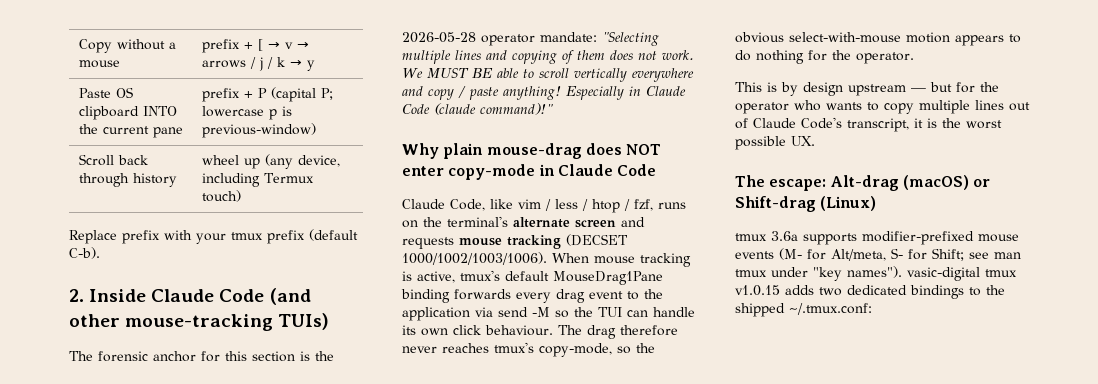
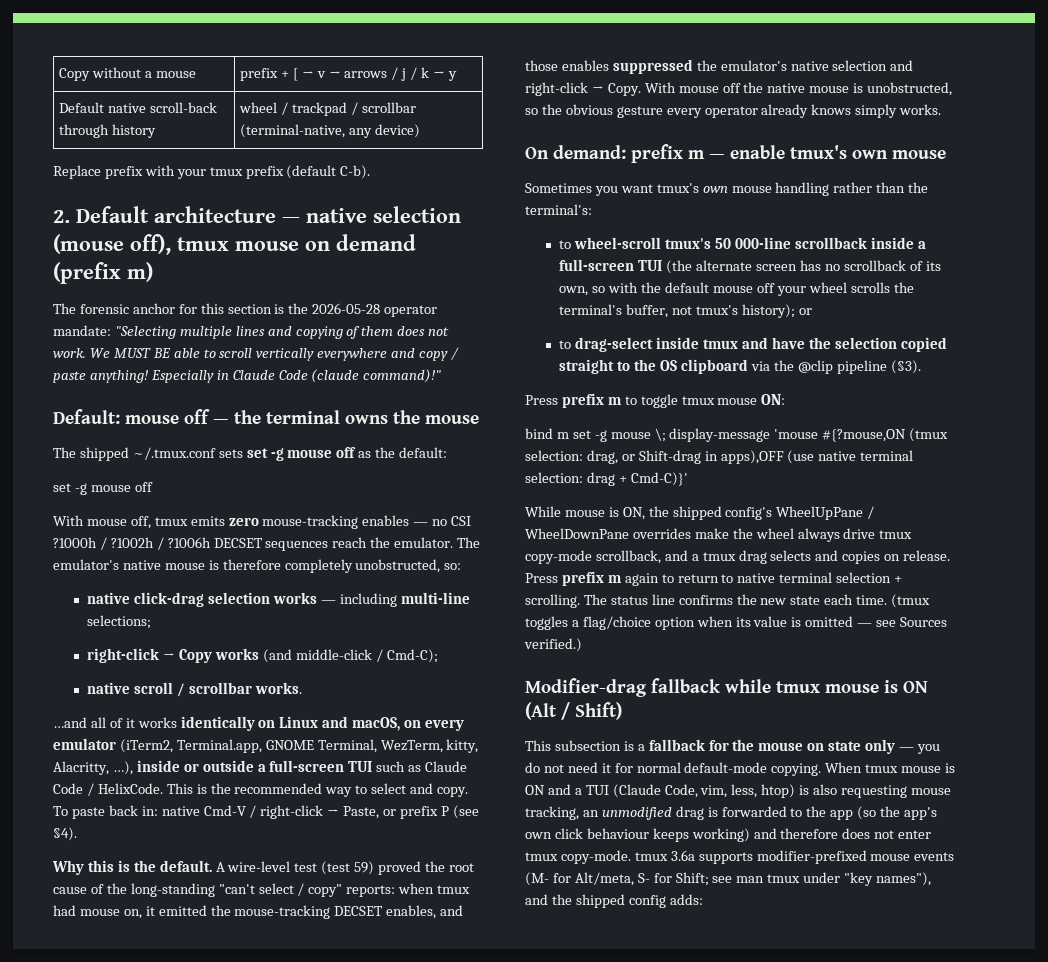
[78,87,133,98] [78,106,177,120] [78,124,183,138] [201,87,333,102] [201,106,292,120] [201,123,316,138] [78,154,148,166] [78,173,177,187] [201,154,340,169] [201,173,314,187] [201,190,241,202] Paste OS clipboard INTO the current pane | prefix + P (capital P; lowercase p is previous-window) // Scroll back through history | wheel up (any device, including Termux touch) -> [58,102,217,113] [58,124,156,138] [238,102,416,116] [239,124,420,138] Default native scroll-back through history | wheel / trackpad / scrollbar (terminal-native, any device)
[89,288,311,305] [69,313,330,331] Inside Claude Code (and other mouse-tracking TUIs) -> [76,206,461,223] [53,234,416,255] [53,262,153,284] Default architecture — native selection (mouse off), tmux mouse on demand (prefix m)
[402,143,662,159] [402,164,657,180] [402,199,686,213] [402,216,645,228] [402,234,628,249] [402,252,691,267] [402,270,663,285] [401,289,663,303] [402,307,695,321] [402,325,678,339] [402,342,655,357] [735,32,1021,46] [735,50,914,64] [735,82,999,96] [735,100,1030,114] [735,117,1002,132] [735,136,815,150] [735,175,991,191] [735,196,877,212] Why plain mouse-drag does NOT enter copy-mode in Claude Code // Claude Code, like vim / less / htop / fzf, runs on the terminal's alternate screen and requests mouse tracking (DECSET 1000/1002/1003/1006). When mouse tracking is active, tmux's default MouseDrag1Pane binding forwards every drag event to the application via send -M so the TUI can handle its own click behaviour. The drag therefore never reaches tmux's copy-mode, so the obvious select-with-mouse motion appears to do nothing for the operator. // This is by design upstream — but for the operator who wants to copy multiple lines out of Claude Code's transcript, it is the worst possible UX. // The escape: Alt-drag (macOS) or Shift-drag (Linux) // -> [53,409,479,424] [53,447,448,461] [53,482,153,495] [53,515,472,529] [53,537,481,551] [53,559,462,573] [87,592,470,607] [87,615,152,629] [87,648,438,663] [87,682,303,697] [53,716,465,731] [53,738,479,753] [53,760,468,775] [53,783,469,797] [53,805,479,819] [53,827,77,841] [52,860,474,875] [53,883,471,897] [53,905,464,919] [525,59,914,74] [525,82,953,96] [525,104,942,118] [525,144,946,163] [525,182,929,196] [525,204,592,215] [559,237,926,249] [559,259,941,274] [559,282,914,296] [559,304,813,318] [559,337,947,352] [559,359,921,374] [525,393,786,408] [525,428,949,442] [525,450,914,464] [525,472,688,486] [525,506,875,520] [525,528,913,542] [525,550,951,564] [525,571,903,586] [525,594,931,608] [525,616,948,630] [524,638,582,652] [525,678,928,697] [525,702,622,720] [525,739,940,754] [525,762,956,776] [525,784,951,798] [525,806,938,820] [525,828,932,842] [525,850,631,864] Default: mouse off — the terminal owns the mouse // The shipped ~/.tmux.conf sets set -g mouse off as the default: // set -g mouse off // With mouse off, tmux emits zero mouse-tracking enables — no CSI ?1000h / ?1002h / ?1006h DECSET sequences reach the emulator. The emulator's native mouse is therefore completely unobstructed, so: // native click-drag selection works — including multi-line selections; // right-click → Copy works (and middle-click / Cmd-C); // native scroll / scrollbar works. // …and all of it works identically on Linux and macOS, on every emulator (iTerm2, Terminal.app, GNOME Terminal, WezTerm, kitty, Alacritty, …), inside or outside a full-screen TUI such as Claude Code / HelixCode. This is the recommended way to select and copy. To paste back in: native Cmd-V / right-click → Paste, or prefix P (see §4). // Why this is the default. A wire-level test (test 59) proved the root cause of the long-standing "can't select / copy" reports: when tmux had mouse on, it emitted the mouse-tracking DECSET enables, and those enables suppressed the emulator's native selection and right-click → Copy. With mouse off the native mouse is unobstructed, so the obvious gesture every operator already knows simply works. // On demand: prefix m — enable tmux's own mouse // Sometimes you want tmux's own mouse handling rather than the terminal's: // to wheel-scroll tmux's 50 000-line scrollback inside a full-screen TUI (the alternate screen has no scrollback of its own, so with the default mouse off your wheel scrolls the terminal's buffer, not tmux's history); or // to drag-select inside tmux and have the selection copied straight to the OS clipboard via the @clip pipeline (§3). // Press prefix m to toggle tmux mouse ON: // bind m set -g mouse \; display-message 'mouse #{?mouse,ON (tmux selection: drag, or Shift-drag in apps),OFF (use native terminal selection: drag + Cmd-C)}' // While mouse is ON, the shipped config's WheelUpPane / WheelDownPane overrides make the wheel always drive tmux copy-mode scrollback, and a tmux drag selects and copies on release. Press prefix m again to return to native terminal selection + scrolling. The status line confirms the new state each time. (tmux toggles a flag/choice option when its value is omitted — see Sources verified.) // Modifier-drag fallback while tmux mouse is ON (Alt / Shift) // This subsection is a fallback for the mouse on state only — you do not need it for normal default-mode copying. When tmux mouse is ON and a TUI (Claude Code, vim, less, htop) is also requesting mouse tracking, an unmodified drag is forwarded to the app (so the app's own click behaviour keeps working) and therefore does not enter tmux copy-mode.
[847,266,1017,281] [735,285,1005,299] [735,303,872,317] names"). vasic-digital tmux v1.0.15 adds two dedicated bindings to the shipped ~/.tmux.conf: -> [876,872,932,886] [525,894,703,908] names"), and the shipped config adds:

